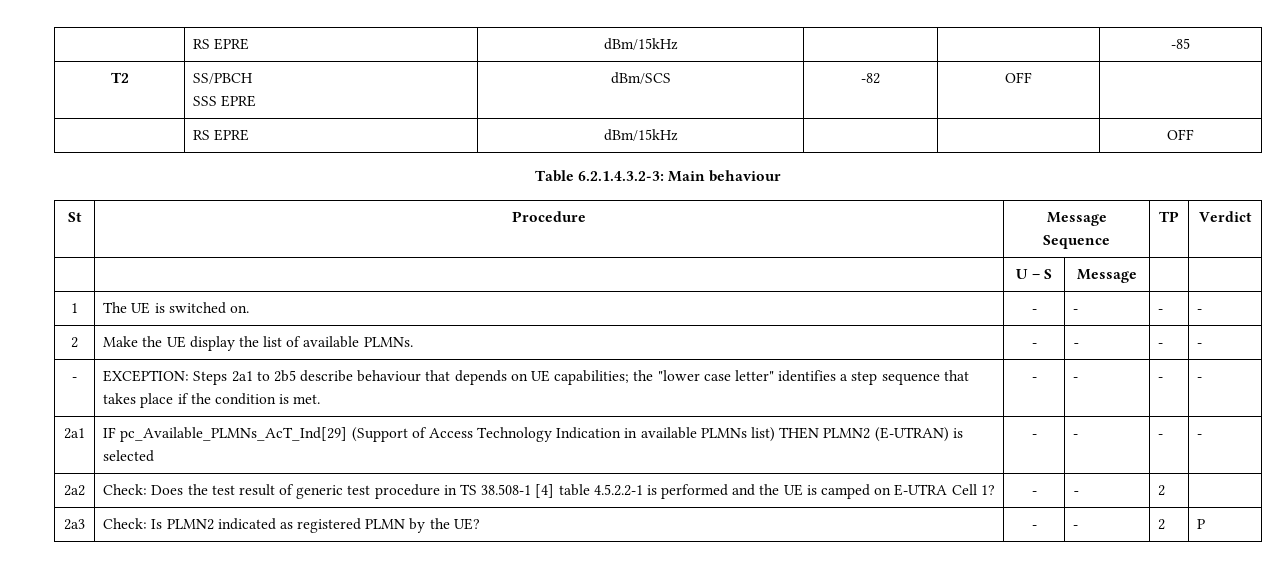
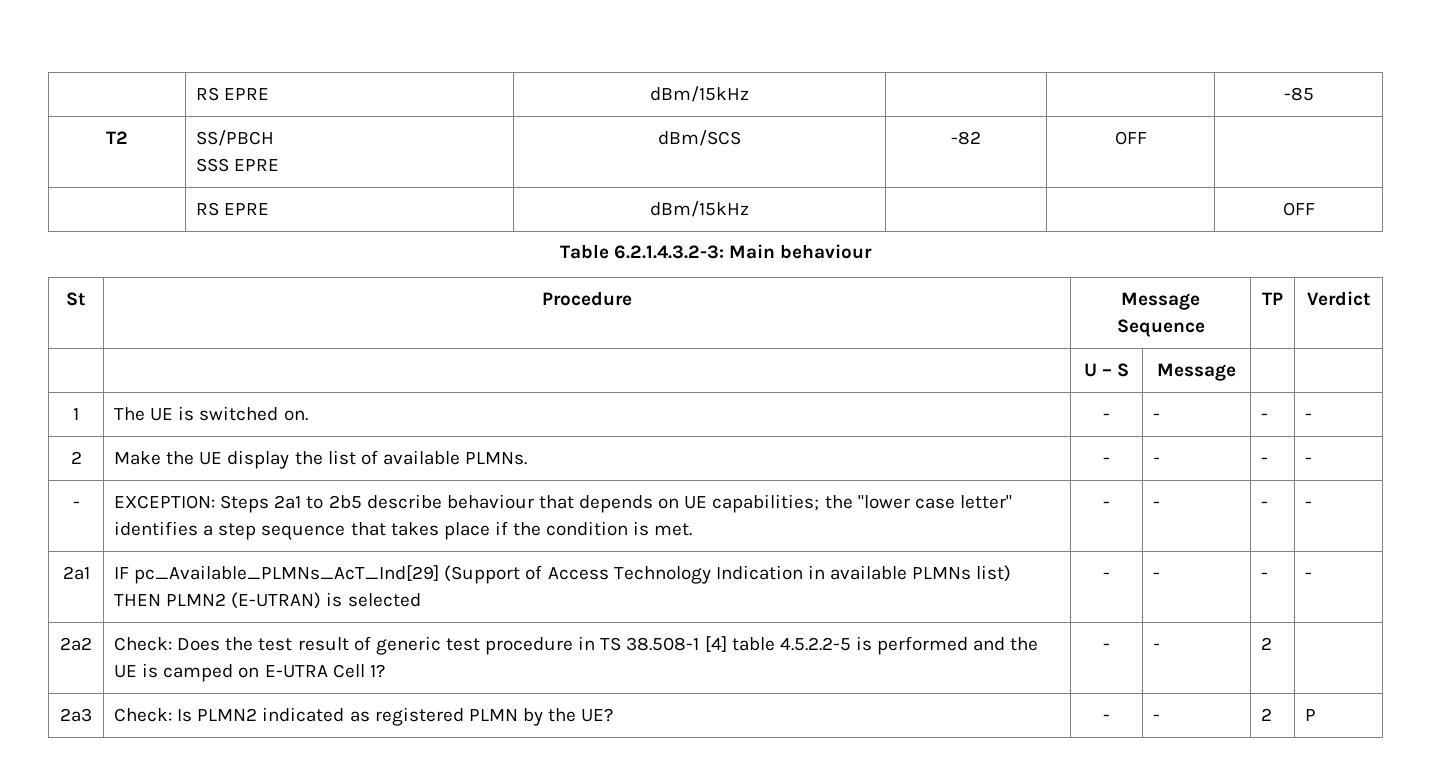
[593,484,643,496] 4.5.2.2-1 -> [779,637,851,651] 4.5.2.2-5

